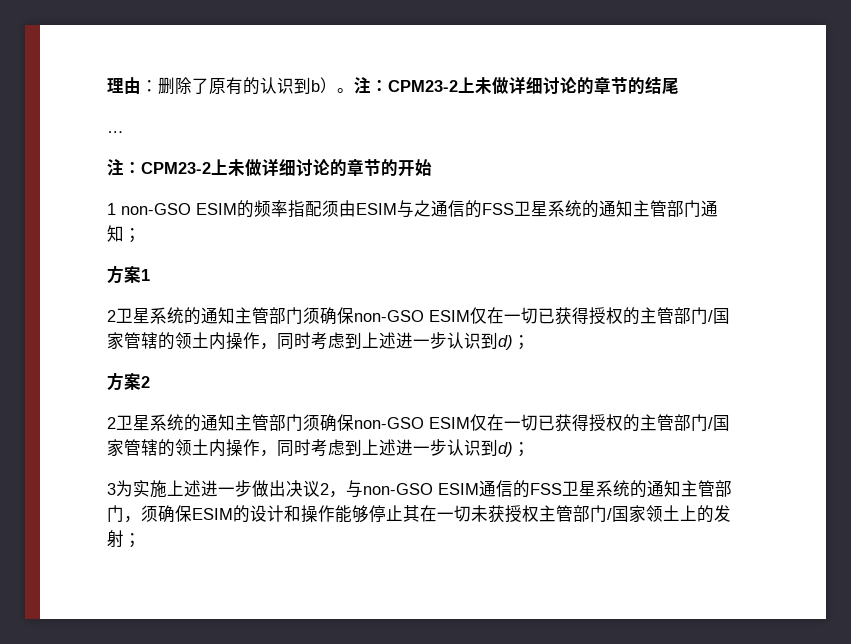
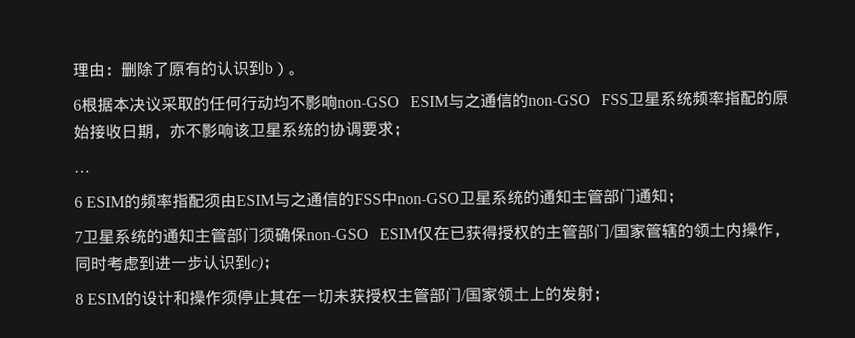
[354,76,679,95] [107,131,124,133] [107,158,432,177] [107,203,191,215] 注：CPM23-2上未做详细讨论的章节的结尾 // … // 注：CPM23-2上未做详细讨论的章节的开始 // 1 non-GSO -> [73,90,789,113] [73,120,410,140] [73,170,91,173] [74,196,83,208] // 6根据本决议采取的任何行动均不影响non-GSO ESIM与之通信的non-GSO FSS卫星系统频率指配的原始接收日期，亦不影响该卫星系统的协调要求； // … // 6
(514, 209) none -> [381,191,461,207] 中non-GSO
[107,265,150,284] [107,310,116,322] 方案1 // 2 -> [74,231,83,243] 7
[504,307,538,324] 一切 -> (450, 233) none
[362,332,530,350] [107,372,150,391] [107,414,730,432] [107,439,530,457] [107,480,732,498] [107,505,192,523] 上述进一步认识到d)； // 方案2 // 2卫星系统的通知主管部门须确保non-GSO ESIM仅在一切已获得授权的主管部门/国家管辖的领土内操作，同时考虑到上述进一步认识到d)； // 3为实施上述进一步做出决议2，与non-GSO ESIM通信的FSS卫星系统的通知主管部门，须确保 -> [154,254,280,272] [75,293,84,305] 进一步认识到c)； // 8
[335,505,369,523] 能够 -> [221,290,239,306] 须

